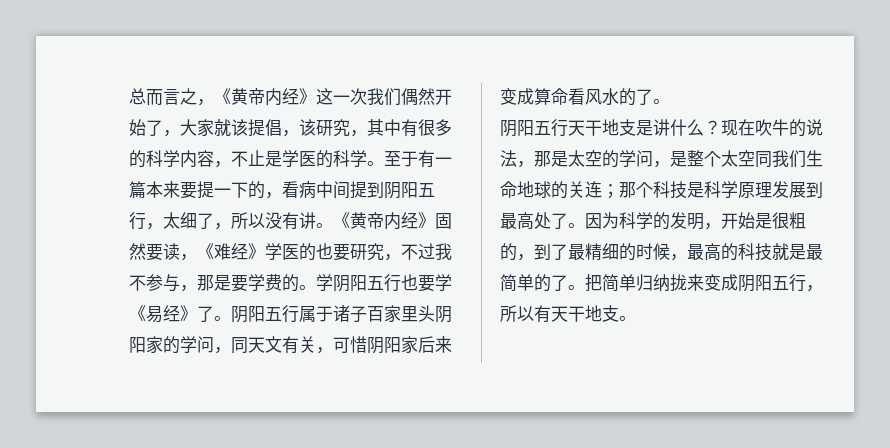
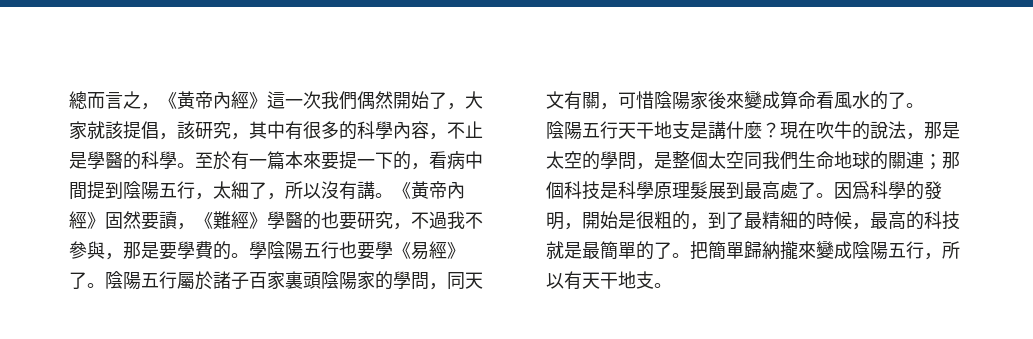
[129,88,146,105] 总 -> [69,91,87,109] 總
[231,88,452,106] 黄帝内经》这一次我们偶然开 -> [177,91,411,110] 黃帝內經》這一次我們偶然開
[231,119,316,137] 该提倡，该 -> [105,121,195,140] 該提倡，該
[163,150,197,168] 学内 -> [375,121,411,139] 學內
[282,150,418,168] 学医的科学。至于 -> [87,151,231,170] 學醫的科學。至於
[163,181,180,198] 来 -> [303,151,321,169] 來
[333,181,418,199] 间提到阴阳 -> [69,181,159,200] 間提到陰陽
[180,212,197,229] 细 -> [231,181,249,199] 細
[265,212,452,230] [129,243,452,261] [129,274,452,292] [129,305,452,323] [129,336,452,354] [500,88,517,105] 没有讲。《黄帝内经》固然要读，《难经》学医的也要研究，不过我不参与，那是要学费的。学阴阳五行也要学《易经》了。阴阳五行属于诸子百家里头阴阳家的学问，同天文有关，可惜阴阳家后来变 -> [321,181,465,200] [69,211,483,230] [69,241,465,260] [69,271,483,290] [546,90,762,110] 沒有講。《黃帝內經》固然要讀，《難經》學醫的也要研究，不過我不參與，那是要學費的。學陰陽五行也要學《易經》了。陰陽五行屬於諸子百家裏頭陰陽家的學問，同天文有關，可惜陰陽家後來變
[585,89,602,105] 风 -> [834,92,852,109] 風
[500,119,534,137] 阴阳 -> [546,121,582,140] 陰陽
[653,119,738,136] 讲什么？现 -> [708,121,798,139] 講什麼？現
[806,119,823,136] 说 -> [870,121,888,139] 說
[619,150,721,168] 学问，是整个 -> [600,151,708,170] 學問，是整個
[789,150,806,168] 们 -> [780,151,798,170] 們
[568,181,823,199] [500,212,738,230] 关连；那个科技是科学原理发展到最高处了。因为科学的发明，开 -> [888,151,960,170] [546,181,942,200] [546,212,600,230] 關連；那個科技是科學原理髮展到最高處了。因爲科學的發明，開
[602,243,653,261] 细的时 -> [780,211,834,230] 細的時
[500,274,534,292] 简单 -> [600,241,636,260] 簡單
[602,274,772,292] 简单归纳拢来变成阴阳 -> [708,240,888,260] 簡單歸納攏來變成陰陽

